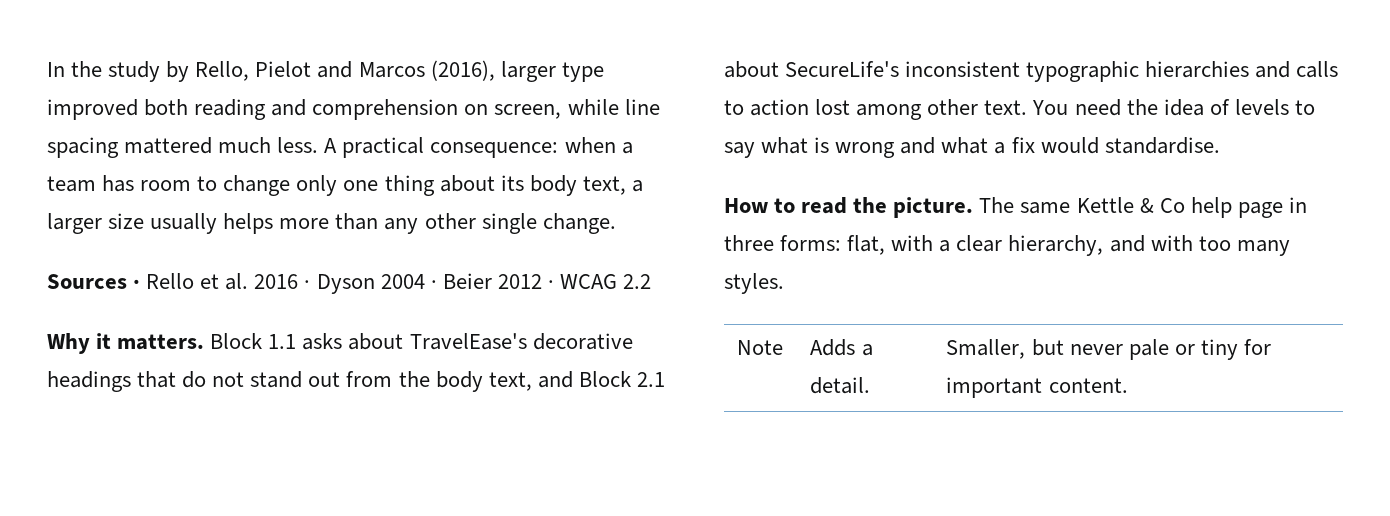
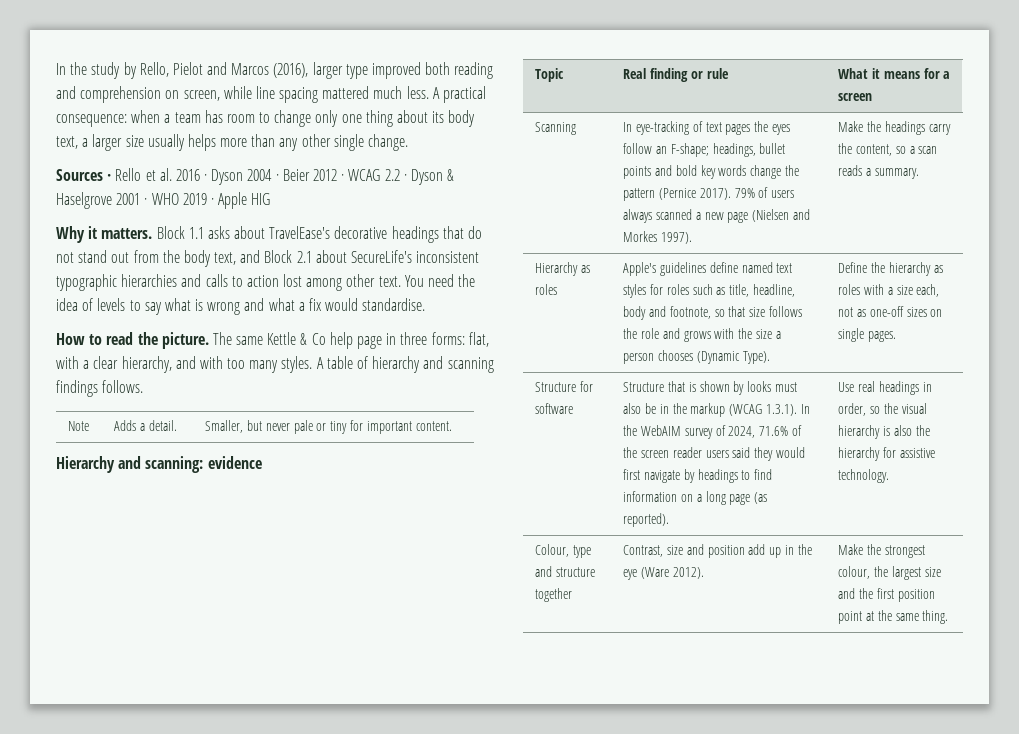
(652, 281) none -> [403,169,455,185] [56,192,271,209] · Dyson & Haselgrove 2001 · WHO 2019 · Apple HIG
(784, 283) none -> [316,356,494,373] [56,380,144,397] A table of hierarchy and scanning findings follows.
(1128, 385) none -> [56,456,262,473] [535,68,564,82] [623,68,729,82] [838,68,951,79] [838,93,873,101] [535,122,577,135] [623,121,790,135] [623,143,786,157] [623,165,799,179] [623,187,795,201] [623,209,810,223] [623,231,693,244] [838,121,951,135] [838,143,938,156] [838,165,919,179] [535,262,591,276] [535,284,558,295] [623,262,793,276] [623,284,795,298] [623,306,802,320] [623,328,781,342] [623,350,770,364] [838,262,943,276] [838,284,940,297] [838,306,943,317] [838,328,897,342] [535,381,594,392] [535,403,574,414] [623,381,797,395] [623,403,810,417] [623,425,802,439] [623,447,805,461] [623,469,773,483] [623,491,768,505] [623,513,670,527] [838,381,932,395] [838,403,927,416] [838,425,930,439] [838,447,935,461] [838,469,890,483] [535,544,592,558] [535,566,596,577] [535,588,573,602] [623,544,812,558] [623,567,704,580] [838,544,925,558] [838,566,941,580] [838,588,935,602] [838,610,949,624] // Hierarchy and scanning: evidence // Topic | Real finding or rule | What it means for a screen // Scanning | In eye-tracking of text pages the eyes follow an F-shape; headings, bullet points and bold key words change the pattern (Pernice 2017). 79% of users always scanned a new page (Nielsen and Morkes 1997). | Make the headings carry the content, so a scan reads a summary. // Hierarchy as roles | Apple's guidelines define named text styles for roles such as title, headline, body and footnote, so that size follows the role and grows with the size a person chooses (Dynamic Type). | Define the hierarchy as roles with a size each, not as one-off sizes on single pages. // Structure for software | Structure that is shown by looks must also be in the markup (WCAG 1.3.1). In the WebAIM survey of 2024, 71.6% of the screen reader users said they would first navigate by headings to find information on a long page (as reported). | Use real headings in order, so the visual hierarchy is also the hierarchy for assistive technology. // Colour, type and structure together | Contrast, size and position add up in the eye (Ware 2012). | Make the strongest colour, the largest size and the first position point at the same thing.

